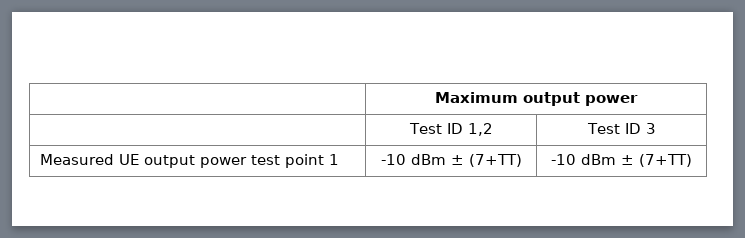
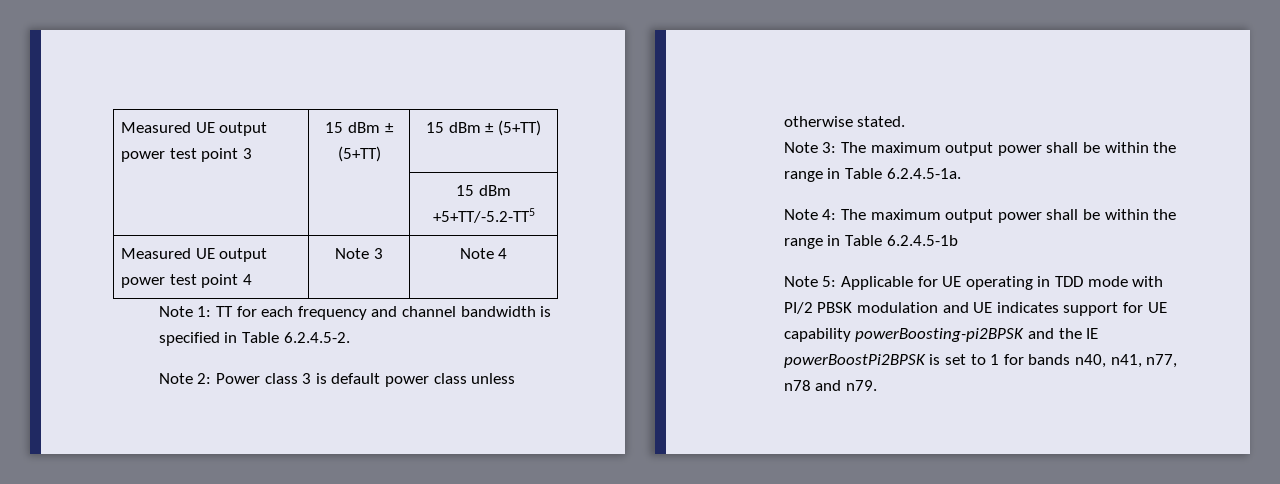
[435,92,638,106] [408,123,493,136] [586,123,656,134] [39,154,339,168] [380,154,522,167] [551,154,692,167] | Maximum output power // | Test ID 1,2 | Test ID 3 // Measured UE output power test point 1 | -10 dBm ± (7+TT) | -10 dBm ± (7+TT) -> [121,122,268,136] [121,148,252,162] [325,122,394,133] [337,146,381,162] [426,120,541,136] [456,185,511,196] [432,208,535,223] [121,248,268,262] [121,274,252,288] [335,248,383,259] [459,248,508,259] [158,306,552,320] [158,332,350,346] [158,373,516,387] [783,116,906,127] [783,142,1177,156] [783,168,961,182] [783,209,1177,223] [783,235,958,249] [783,276,1164,290] [783,302,1167,316] [783,328,1099,342] [783,354,1178,368] [783,380,877,391] Measured UE output power test point 3 | 15 dBm ± (5+TT) | 15 dBm ± (5+TT) // | | 15 dBm +5+TT/-5.2-TT5 // Measured UE output power test point 4 | Note 3 | Note 4 // Note 1: TT for each frequency and channel bandwidth is specified in Table 6.2.4.5-2. // Note 2: Power class 3 is default power class unless otherwise stated. // Note 3: The maximum output power shall be within the range in Table 6.2.4.5-1a. // Note 4: The maximum output power shall be within the range in Table 6.2.4.5-1b // Note 5: Applicable for UE operating in TDD mode with PI/2 PBSK modulation and UE indicates support for UE capability powerBoosting-pi2BPSK and the IE powerBoostPi2BPSK is set to 1 for bands n40, n41, n77, n78 and n79.

